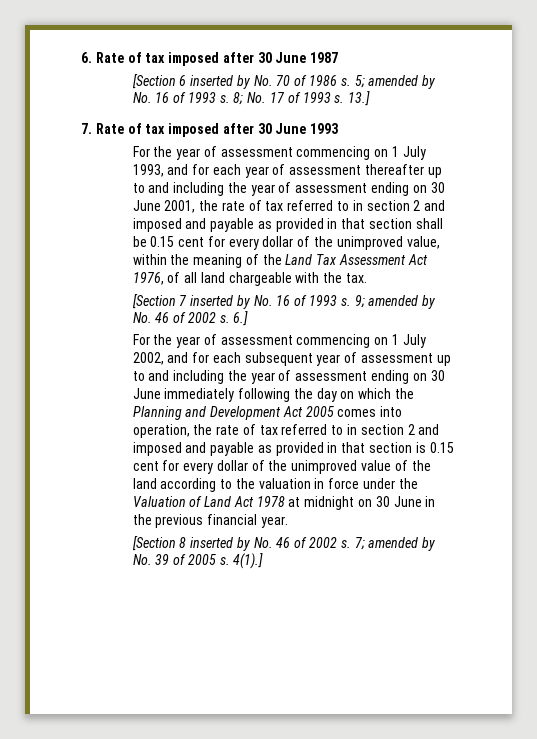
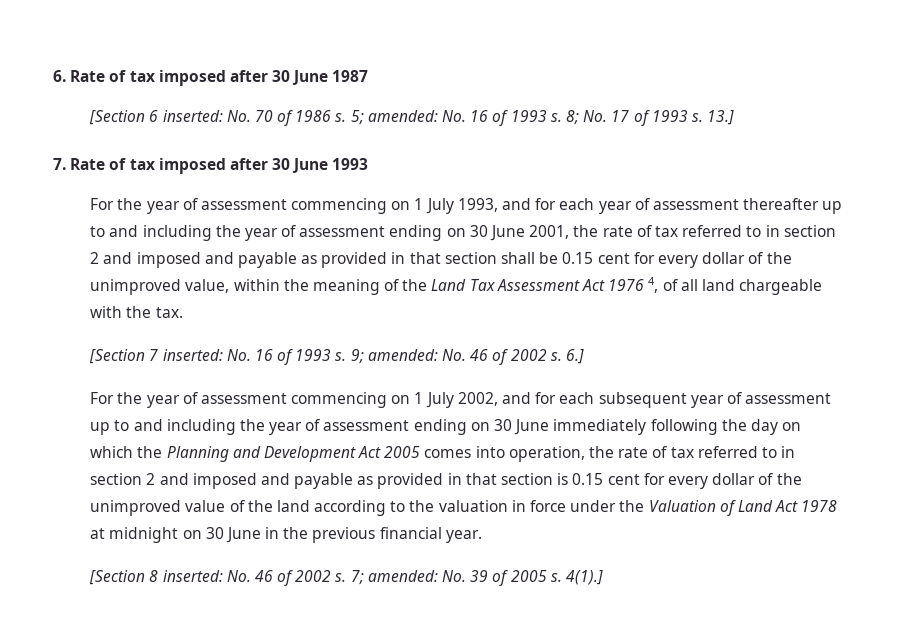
[190,75,250,89] inserted by -> [162,110,223,122] inserted:
[368,75,436,89] amended by -> [367,110,438,122] amended:
[132,272,164,285] 1976, -> [608,277,659,293] 1976 4,
[190,295,250,309] inserted by -> [162,349,223,361] inserted:
[368,295,436,309] amended by -> [367,349,438,361] amended:
[190,537,250,551] inserted by -> [162,570,223,582] inserted:
[368,537,436,551] amended by -> [367,570,438,582] amended:

